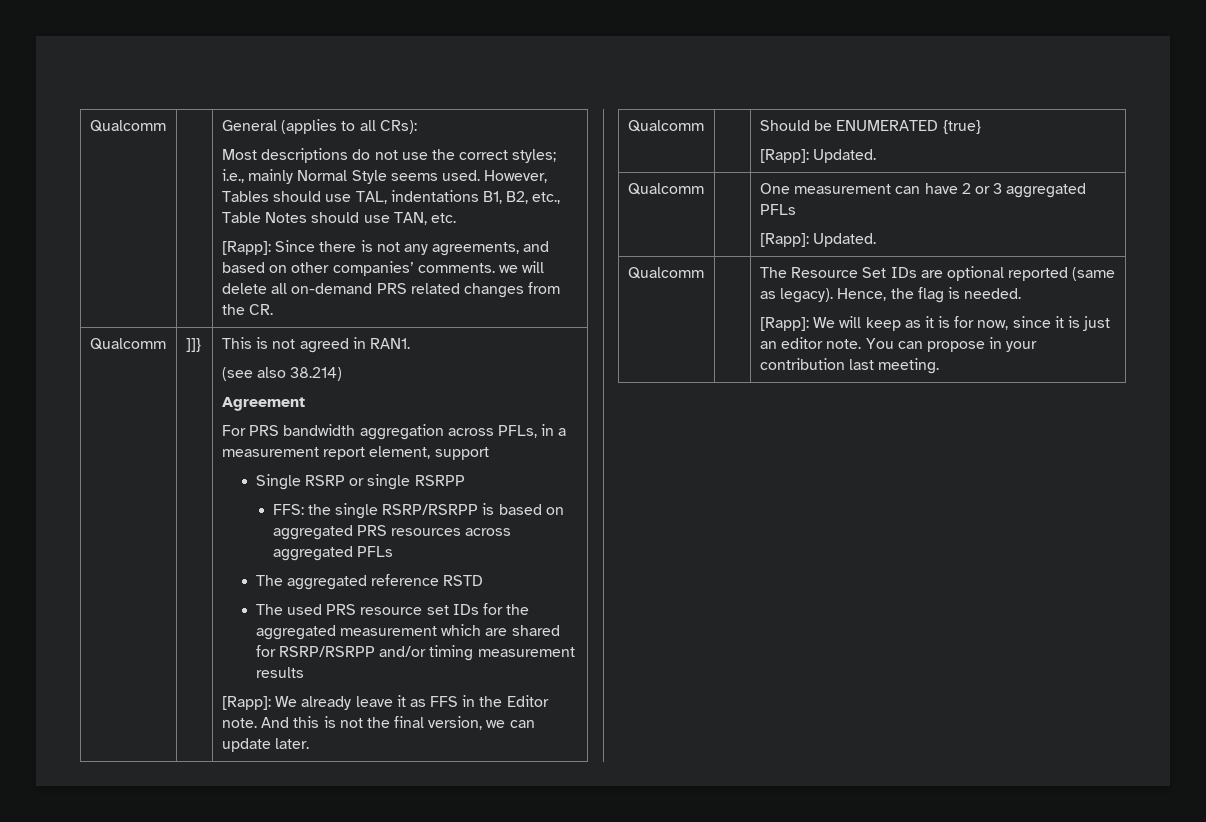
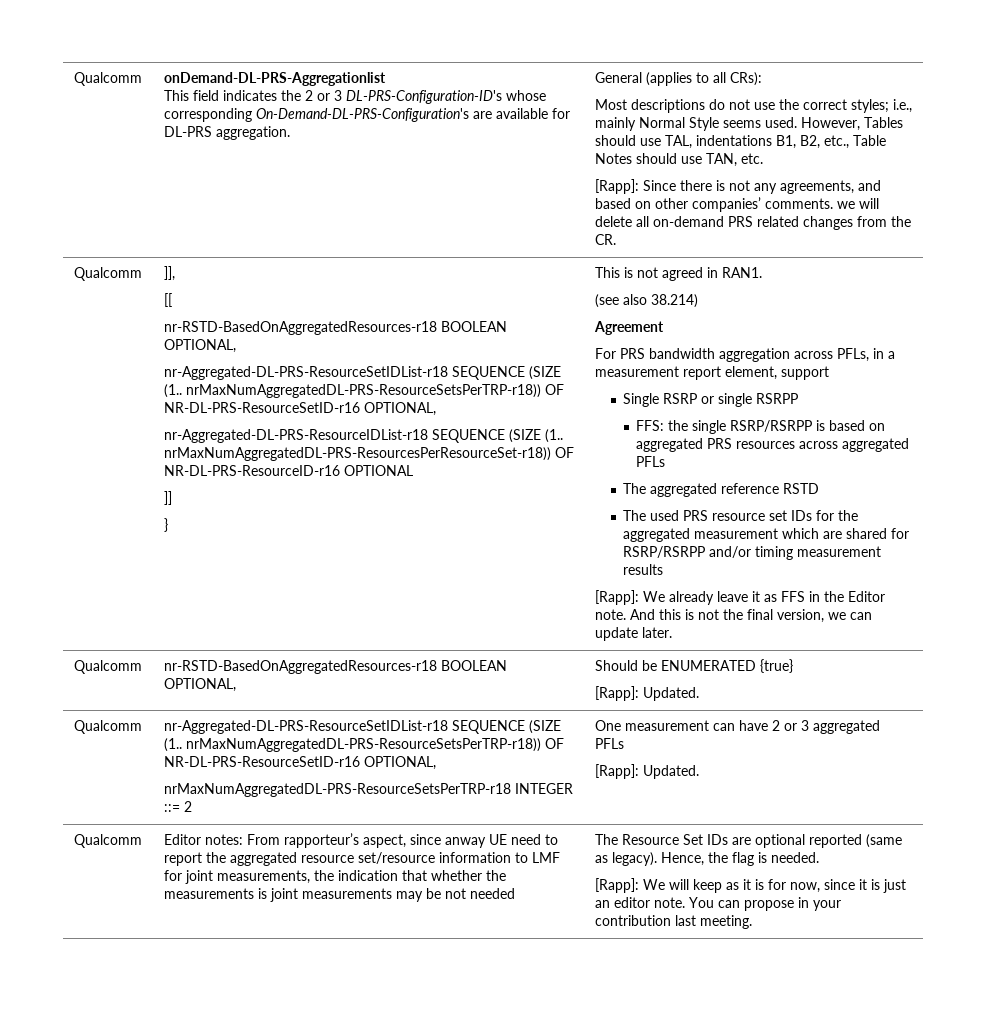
[89,120,166,132] Qualcomm | -> [73,72,142,86] [163,72,386,86] [163,90,546,104] [163,108,570,122] [163,126,290,140] Qualcomm | onDemand-DL-PRS-Aggregationlist // This field indicates the 2 or 3 DL-PRS-Configuration-ID's whose corresponding On-Demand-DL-PRS-Configuration's are available for DL-PRS aggregation.
[185,338,201,352] ]]} -> [163,266,175,281] [163,293,172,307] [163,321,507,335] [163,339,236,353] [163,366,561,380] [163,384,564,398] [163,402,436,416] [163,429,563,443] [163,447,574,461] [163,465,413,476] [163,491,172,505] [163,518,168,532] ]], // [[ // nr-RSTD-BasedOnAggregatedResources-r18 BOOLEAN OPTIONAL, // nr-Aggregated-DL-PRS-ResourceSetIDList-r18 SEQUENCE (SIZE (1.. nrMaxNumAggregatedDL-PRS-ResourceSetsPerTRP-r18)) OF NR-DL-PRS-ResourceSetID-r16 OPTIONAL, // nr-Aggregated-DL-PRS-ResourceIDList-r18 SEQUENCE (SIZE (1.. nrMaxNumAggregatedDL-PRS-ResourcesPerResourceSet-r18)) OF NR-DL-PRS-ResourceID-r16 OPTIONAL // ]] // }
(704, 126) none -> [163,660,507,674] [163,678,236,692] nr-RSTD-BasedOnAggregatedResources-r18 BOOLEAN OPTIONAL,
(704, 189) none -> [163,720,561,734] [163,738,564,752] [163,756,436,770] [163,783,573,797] [163,801,192,812] nr-Aggregated-DL-PRS-ResourceSetIDList-r18 SEQUENCE (SIZE (1.. nrMaxNumAggregatedDL-PRS-ResourceSetsPerTRP-r18)) OF NR-DL-PRS-ResourceSetID-r16 OPTIONAL, // nrMaxNumAggregatedDL-PRS-ResourceSetsPerTRP-r18 INTEGER ::= 2
(704, 273) none -> [163,833,558,848] [163,852,560,866] [163,870,506,884] [163,888,515,902] Editor notes: From rapporteur’s aspect, since anway UE need to report the aggregated resource set/resource information to LMF for joint measurements, the indication that whether the measurements is joint measurements may be not needed

